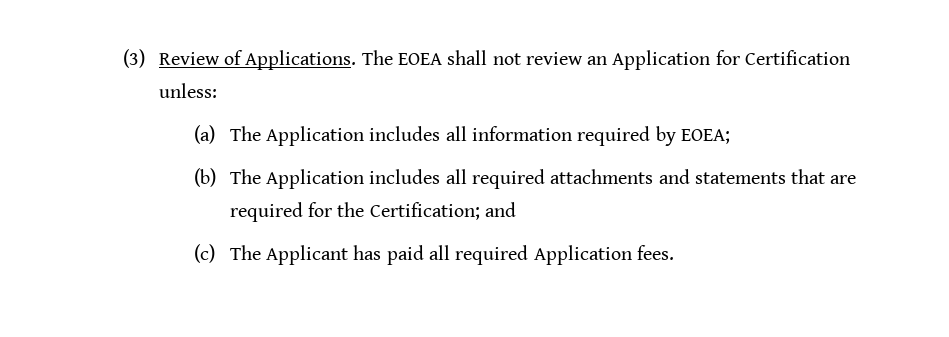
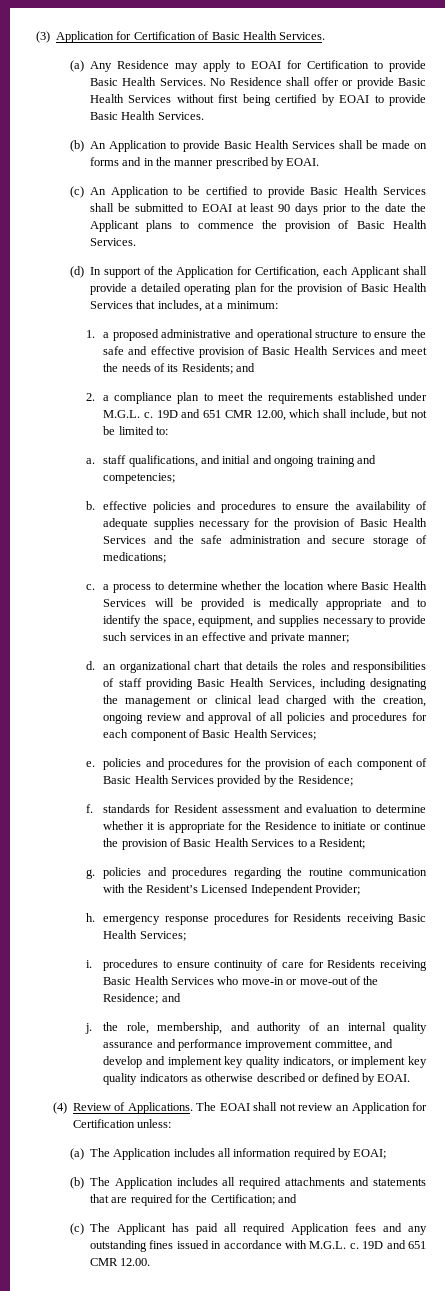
(146, 58) none -> [56,31,326,43] [69,60,427,72] [89,77,427,89] [89,94,427,106] [89,111,204,120] [69,140,427,152] [89,157,320,169] [69,186,426,198] [89,203,427,215] [89,220,427,232] [89,238,136,246] [69,266,427,278] [89,283,428,295] [89,300,278,312] [86,329,426,341] [103,346,428,358] [103,363,256,374] [86,392,427,404] [103,409,427,421] [103,426,169,435] [86,455,376,467] [103,473,176,484] [86,501,427,513] [103,518,427,530] [103,535,427,547] [103,552,167,563] [86,581,427,593] [103,598,426,610] [103,615,426,627] [103,632,349,644] [86,661,426,673] [103,678,427,690] [103,695,426,707] [103,712,428,724] [103,729,317,741] [86,758,427,770] [103,775,353,787] [86,804,426,813] [103,821,426,833] [103,838,366,850] [86,867,427,879] [103,884,361,896] [86,913,427,925] [103,930,186,941] [86,959,427,971] [103,976,379,985] [103,993,181,1004] [85,1022,427,1034] [103,1039,394,1051] [103,1056,427,1068] [103,1073,411,1085] [52,1102,67,1114] Application for Certification of Basic Health Services. // (a) Any Residence may apply to EOAI for Certification to provide Basic Health Services. No Residence shall offer or provide Basic Health Services without first being certified by EOAI to provide Basic Health Services. // (b) An Application to provide Basic Health Services shall be made on forms and in the manner prescribed by EOAI. // (c) An Application to be certified to provide Basic Health Services shall be submitted to EOAI at least 90 days prior to the date the Applicant plans to commence the provision of Basic Health Services. // (d) In support of the Application for Certification, each Applicant shall provide a detailed operating plan for the provision of Basic Health Services that includes, at a minimum: // 1. a proposed administrative and operational structure to ensure the safe and effective provision of Basic Health Services and meet the needs of its Residents; and // 2. a compliance plan to meet the requirements established under M.G.L. c. 19D and 651 CMR 12.00, which shall include, but not be limited to: // a. staff qualifications, and initial and ongoing training and competencies; // b. effective policies and procedures to ensure the availability of adequate supplies necessary for the provision of Basic Health Services and the safe administration and secure storage of medications; // c. a process to determine whether the location where Basic Health Services will be provided is medically appropriate and to identify the space, equipment, and supplies necessary to provide such services in an effective and private manner; // d. an organizational chart that details the roles and responsibilities of staff providing Basic Health Services, including designating the management or clinical lead charged with the creation, ongoing review and approval of all policies and procedures for each component of Basic Health Services; // e. policies and procedures for the provision of each component of Basic Health Services provided by the Residence; // f. standards for Resident assessment and evaluation to determine whether it is appropriate for the Residence to initiate or continue the provision of Basic Health Services to a Resident; // g. policies and procedures regarding the routine communication with the Resident’s Licensed Independent Provider; // h. emergency response procedures for Residents receiving Basic Health Services; // i. procedures to ensure continuity of care for Residents receiving Basic Health Services who move-in or move-out of the Residence; and // j. the role, membership, and authority of an internal quality assurance and performance improvement committee, and develop and implement key quality indicators, or implement key quality indicators as otherwise described or defined by EOAI. // (4)
[398,53,443,65] EOEA -> [219,1103,250,1111] EOAI
[680,129,730,144] EOEA; -> [353,1149,387,1159] EOAI;
[636,245,674,260] fees. -> [354,1223,428,1235] [89,1240,426,1252] [89,1258,151,1266] fees and any outstanding fines issued in accordance with M.G.L. c. 19D and 651 CMR 12.00.

